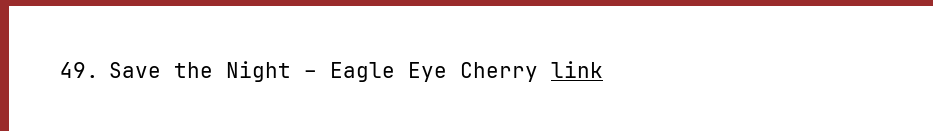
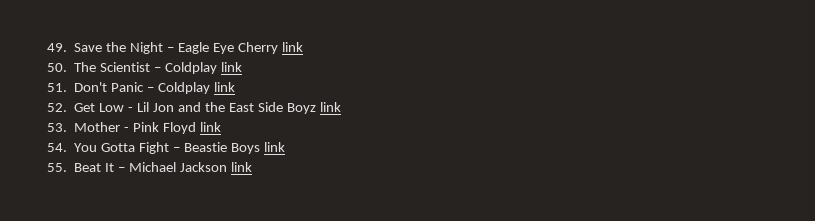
(603, 69) none -> [47,62,243,74] [47,82,236,94] [47,102,341,114] [47,122,222,134] [47,142,285,154] [47,162,253,172] // 50. The Scientist – Coldplay link // 51. Don't Panic – Coldplay link // 52. Get Low - Lil Jon and the East Side Boyz link // 53. Mother - Pink Floyd link // 54. You Gotta Fight – Beastie Boys link // 55. Beat It – Michael Jackson link

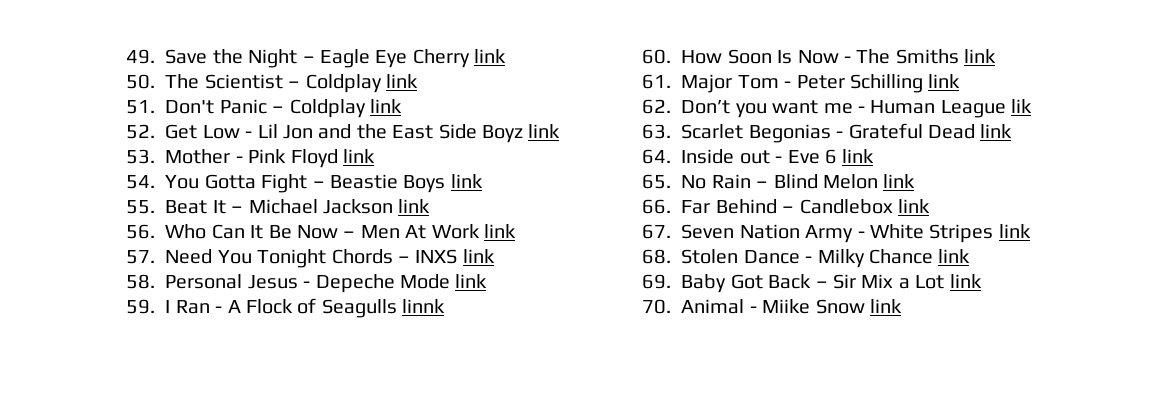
(253, 167) none -> [125,224,516,239] [125,249,495,268] [125,274,488,293] [125,298,446,318] [641,49,997,64] [641,74,961,93] [641,99,1033,118] [641,123,1013,143] [641,149,875,164] [641,174,916,189] [641,199,930,214] [641,224,1031,243] [641,249,971,268] [641,274,982,293] [641,299,902,314] // 56. Who Can It Be Now – Men At Work link // 57. Need You Tonight Chords – INXS link // 58. Personal Jesus - Depeche Mode link // 59. I Ran - A Flock of Seagulls linnk // 60. How Soon Is Now - The Smiths link // 61. Major Tom - Peter Schilling link // 62. Don’t you want me - Human League lik // 63. Scarlet Begonias - Grateful Dead link // 64. Inside out - Eve 6 link // 65. No Rain – Blind Melon link // 66. Far Behind – Candlebox link // 67. Seven Nation Army - White Stripes link // 68. Stolen Dance - Milky Chance link // 69. Baby Got Back – Sir Mix a Lot link // 70. Animal - Miike Snow link

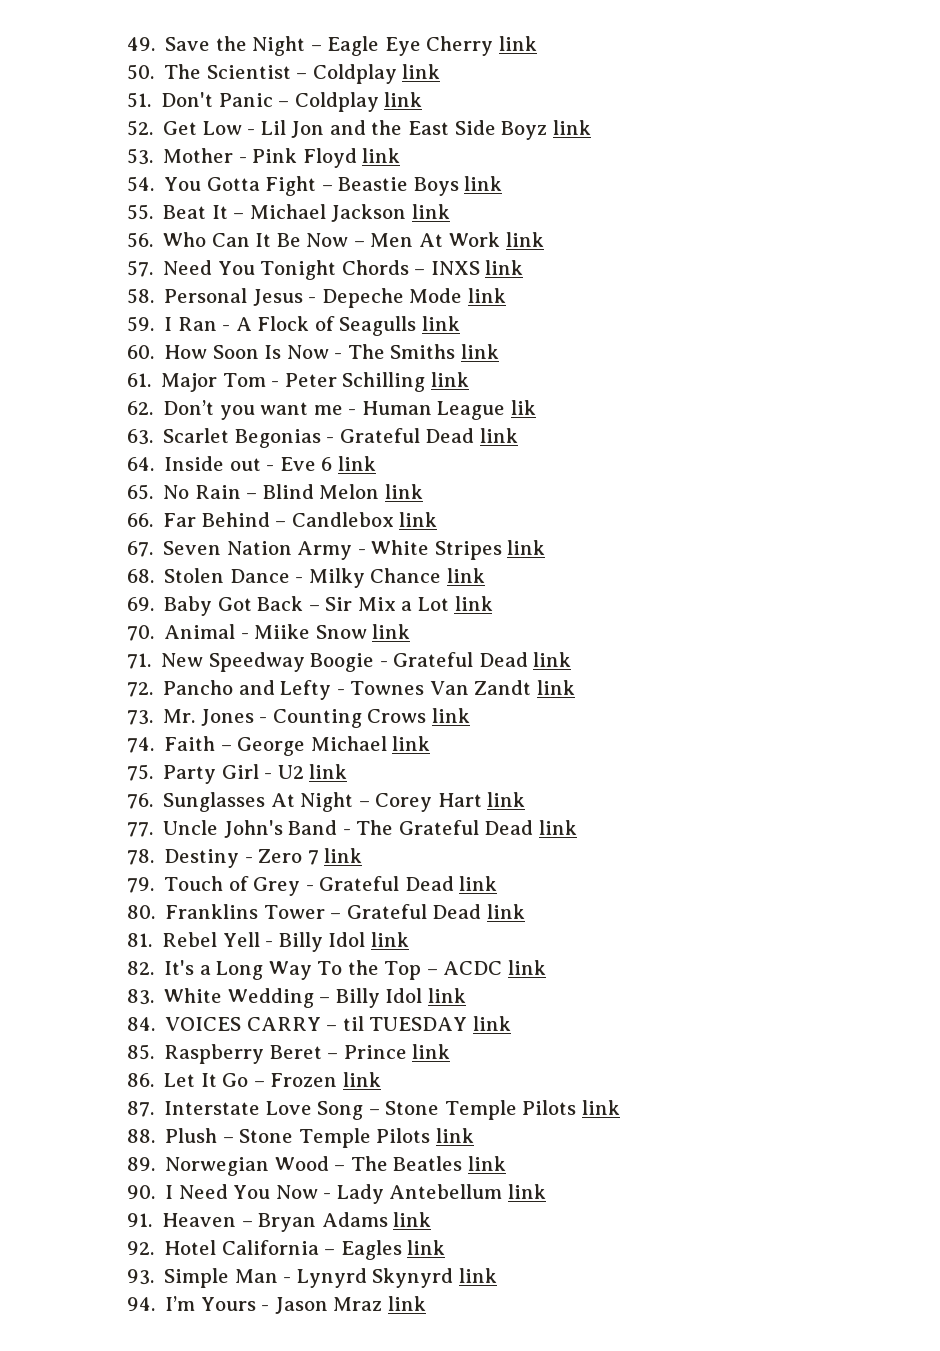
[402,299,446,313] linnk -> [421,316,460,331] link
(902, 306) none -> [126,652,572,672] [126,680,575,700] [126,708,470,728] [126,736,431,756] [126,764,348,784] [126,792,526,812] [126,820,577,838] [126,848,363,868] [126,876,498,896] [126,904,525,919] [126,932,409,952] [126,960,546,980] [126,988,466,1008] [126,1016,511,1031] [126,1044,451,1064] [126,1072,381,1087] [126,1100,620,1120] [126,1128,474,1148] [126,1156,506,1176] [126,1184,546,1204] [126,1212,432,1232] [126,1240,446,1260] [126,1268,497,1288] [126,1296,426,1314] // 71. New Speedway Boogie - Grateful Dead link // 72. Pancho and Lefty - Townes Van Zandt link // 73. Mr. Jones - Counting Crows link // 74. Faith – George Michael link // 75. Party Girl - U2 link // 76. Sunglasses At Night – Corey Hart link // 77. Uncle John's Band - The Grateful Dead link // 78. Destiny - Zero 7 link // 79. Touch of Grey - Grateful Dead link // 80. Franklins Tower – Grateful Dead link // 81. Rebel Yell - Billy Idol link // 82. It's a Long Way To the Top – ACDC link // 83. White Wedding – Billy Idol link // 84. VOICES CARRY – til TUESDAY link // 85. Raspberry Beret – Prince link // 86. Let It Go – Frozen link // 87. Interstate Love Song – Stone Temple Pilots link // 88. Plush – Stone Temple Pilots link // 89. Norwegian Wood – The Beatles link // 90. I Need You Now - Lady Antebellum link // 91. Heaven – Bryan Adams link // 92. Hotel California – Eagles link // 93. Simple Man - Lynyrd Skynyrd link // 94. I’m Yours - Jason Mraz link

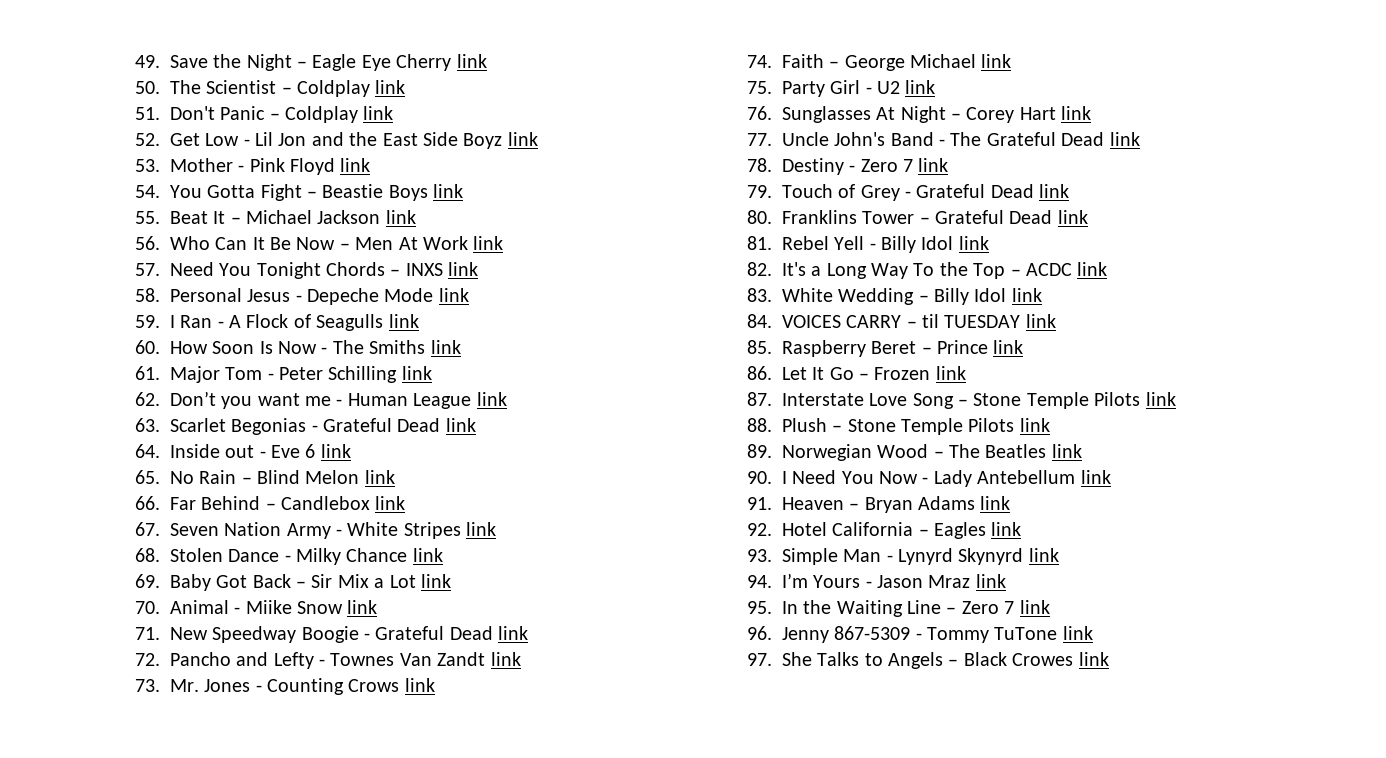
[510,400,536,415] lik -> [476,392,507,406] link
(426, 1303) none -> [746,600,1050,617] [746,626,1093,643] [746,652,1109,669] // 95. In the Waiting Line – Zero 7 link // 96. Jenny 867-5309 - Tommy TuTone link // 97. She Talks to Angels – Black Crowes link

